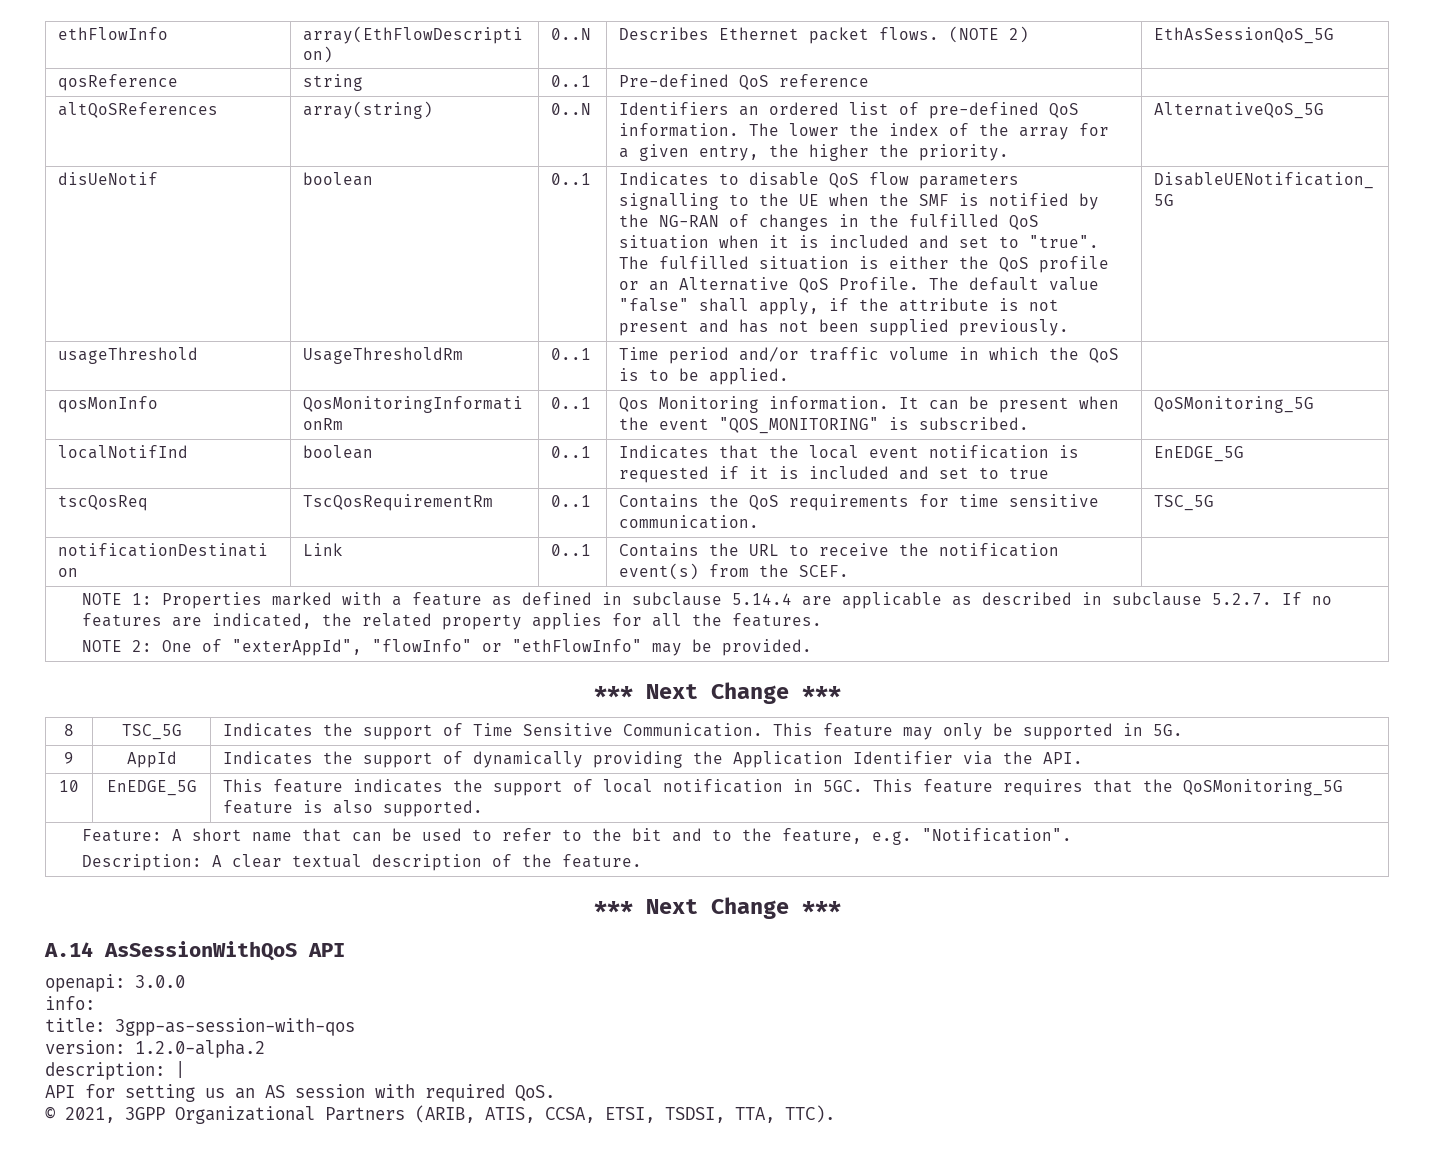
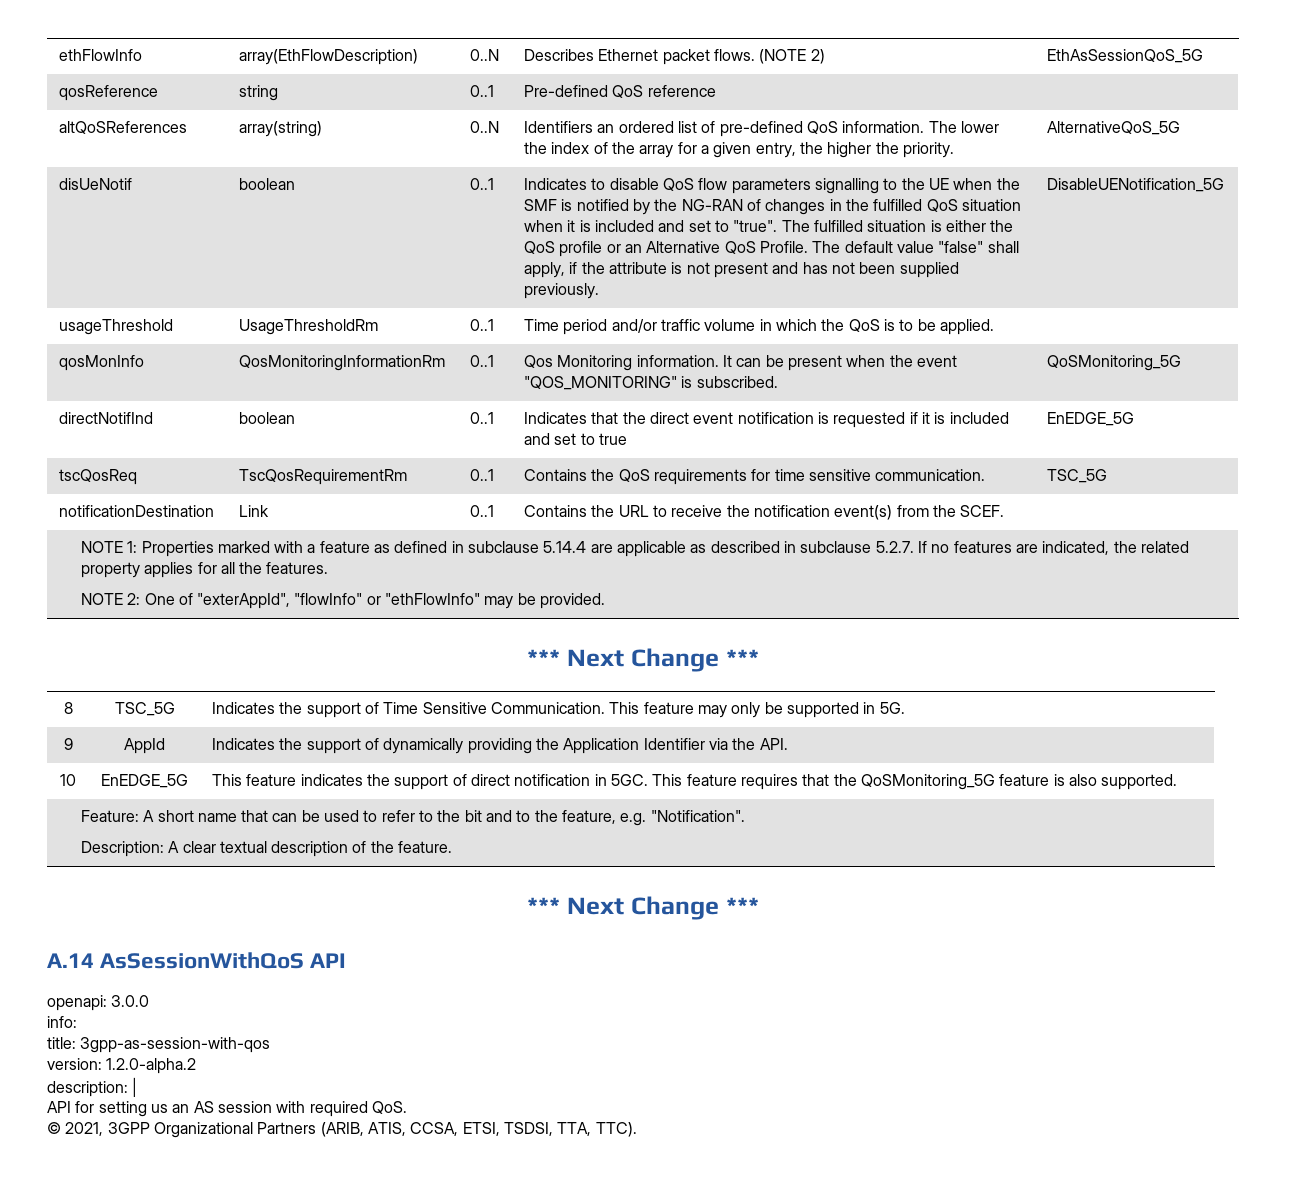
[58,445,189,459] localNotifInd -> [59,412,154,424] directNotifInd
[809,445,860,459] local -> [650,412,690,424] direct
[603,779,654,793] local -> [470,774,510,786] direct

